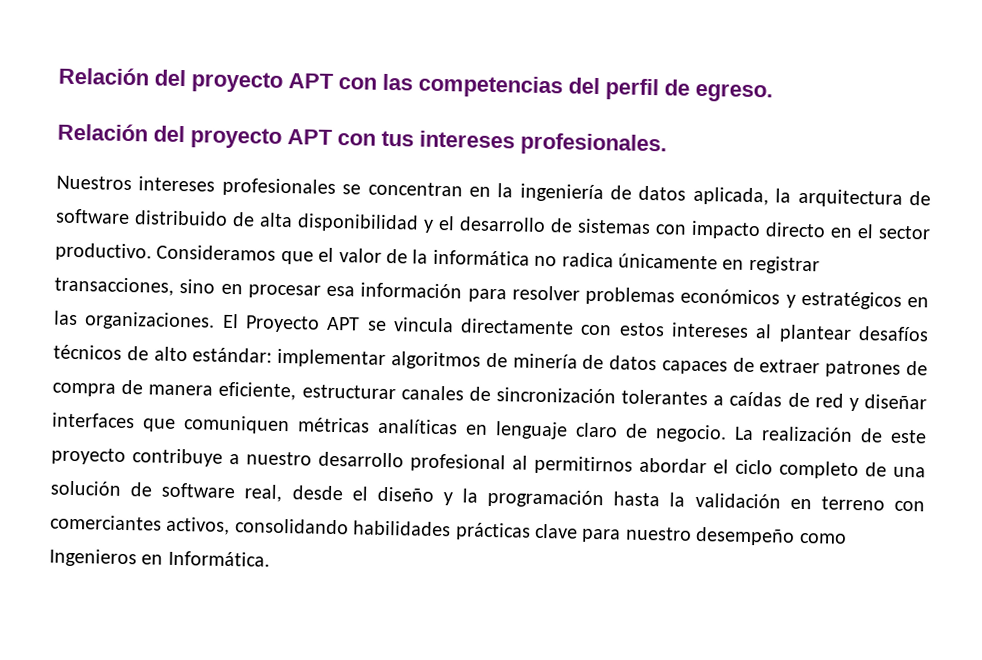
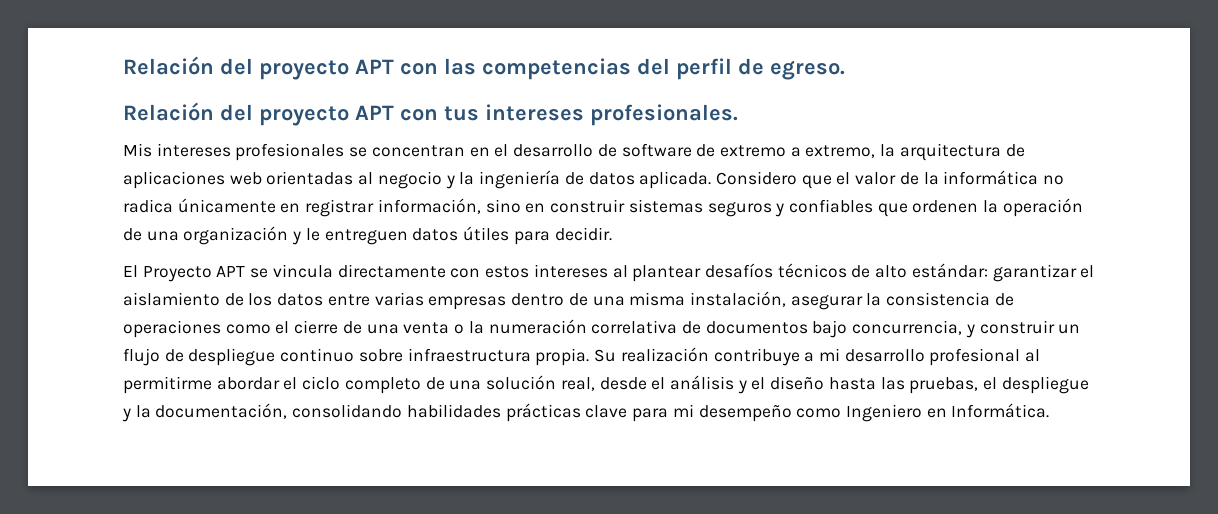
[56,175,132,191] Nuestros -> [123,143,152,157] Mis
[497,183,931,208] [55,208,931,240] [55,242,277,262] la ingeniería de datos aplicada, la arquitectura de software distribuido de alta disponibilidad y el desarrollo de sistemas con impacto directo en el sector productivo. Consideramos -> [494,143,1025,161] [123,170,797,189] el desarrollo de software de extremo a extremo, la arquitectura de aplicaciones web orientadas al negocio y la ingeniería de datos aplicada. Considero
[54,276,174,296] transacciones, -> [377,198,481,214] información,
[247,282,929,310] [54,310,216,331] procesar esa información para resolver problemas económicos y estratégicos en las organizaciones. -> [550,198,1083,217] [123,226,612,245] construir sistemas seguros y confiables que ordenen la operación de una organización y le entreguen datos útiles para decidir. //
[277,348,929,378] [52,379,927,412] [52,412,927,444] [51,447,126,466] implementar algoritmos de minería de datos capaces de extraer patrones de compra de manera eficiente, estructurar canales de sincronización tolerantes a caídas de red y diseñar interfaces que comuniquen métricas analíticas en lenguaje claro de negocio. La realización de este proyecto -> [992,264,1095,282] [123,291,1014,310] [123,319,1081,338] [123,347,709,366] garantizar el aislamiento de los datos entre varias empresas dentro de una misma instalación, asegurar la consistencia de operaciones como el cierre de una venta o la numeración correlativa de documentos bajo concurrencia, y construir un flujo de despliegue continuo sobre infraestructura propia. Su realización
[246,451,312,466] nuestro -> [818,348,840,361] mi
[534,455,633,475] permitirnos -> [123,376,212,394] permitirme
[130,482,236,499] de software -> (557, 382) none
[376,486,925,512] [50,514,231,536] diseño y la programación hasta la validación en terreno con comerciantes activos, -> [669,375,1089,394] [122,403,288,422] análisis y el diseño hasta las pruebas, el despliegue y la documentación,
[625,526,692,541] nuestro -> [672,404,694,417] mi
[49,548,137,568] Ingenieros -> [845,404,922,422] Ingeniero

